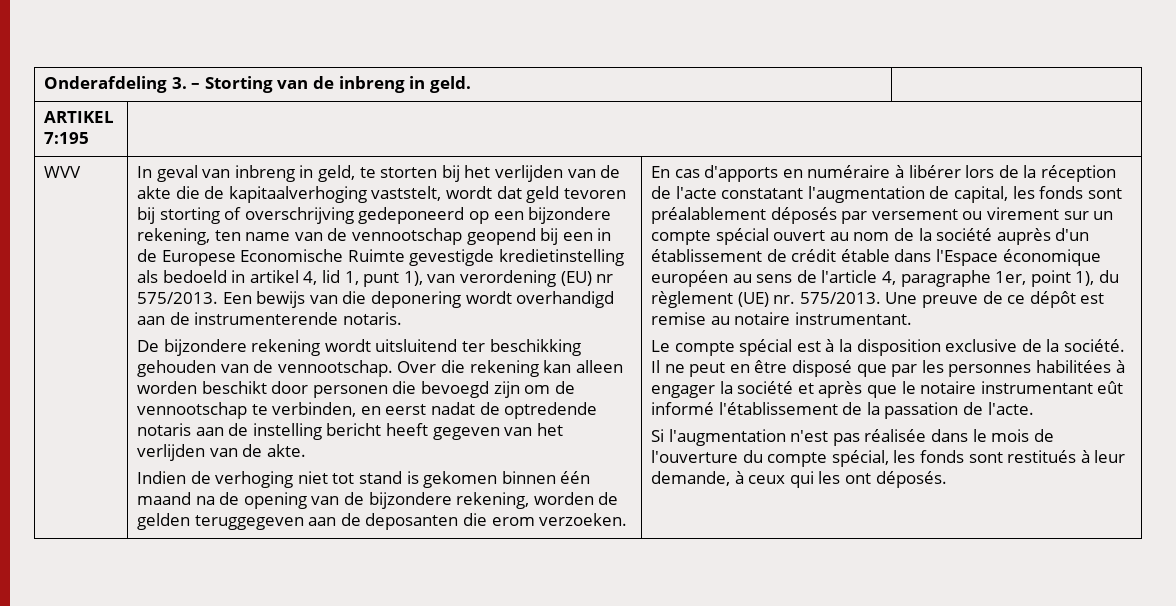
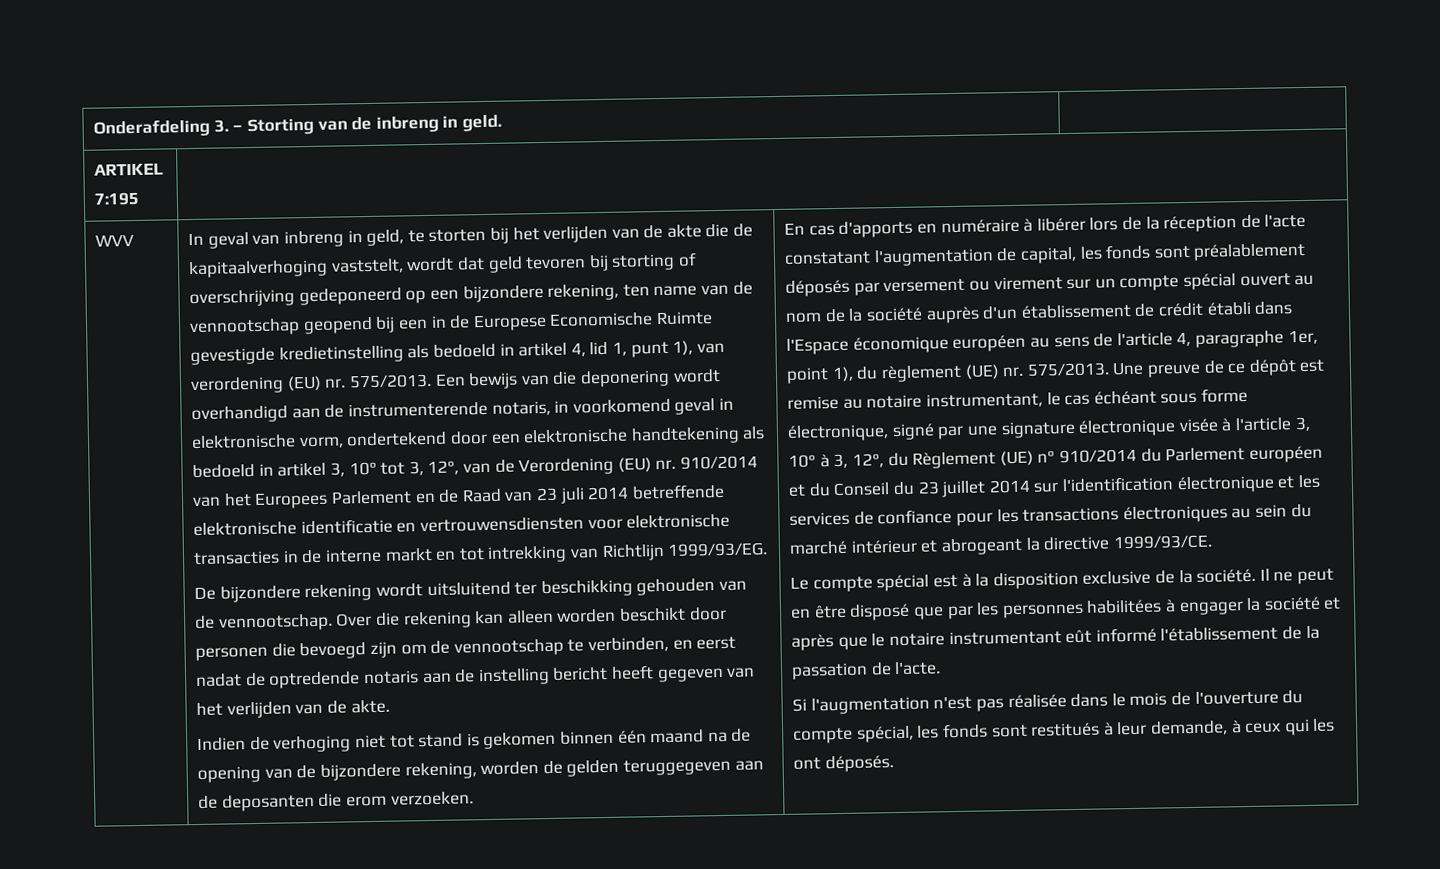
[596,274,614,283] nr -> [324,378,347,388] nr.
[342,312,402,325] notaris. -> [491,397,734,416] [191,426,766,450] [192,455,758,479] [192,483,725,509] [193,513,731,537] [193,542,769,566] notaris, in voorkomend geval in elektronische vorm, ondertekend door een elektronische handtekening als bedoeld in artikel 3, 10° tot 3, 12°, van de Verordening (EU) nr. 910/2014 van het Europees Parlement en de Raad van 23 juli 2014 betreffende elektronische identificatie en vertrouwensdiensten voor elektronische transacties in de interne markt en tot intrekking van Richtlijn 1999/93/EG.
[840,249,890,262] étable -> [1206,301,1252,316] établi
[794,312,912,325] instrumentant. -> [925,387,1248,409] [787,416,1311,442] [788,445,1323,469] [788,474,1320,498] [789,503,1312,526] [789,534,1213,556] instrumentant, le cas échéant sous forme électronique, signé par une signature électronique visée à l'article 3, 10° à 3, 12°, du Règlement (UE) n° 910/2014 du Parlement européen et du Conseil du 23 juillet 2014 sur l'identification électronique et les services de confiance pour les transactions électroniques au sein du marché intérieur et abrogeant la directive 1999/93/CE.

